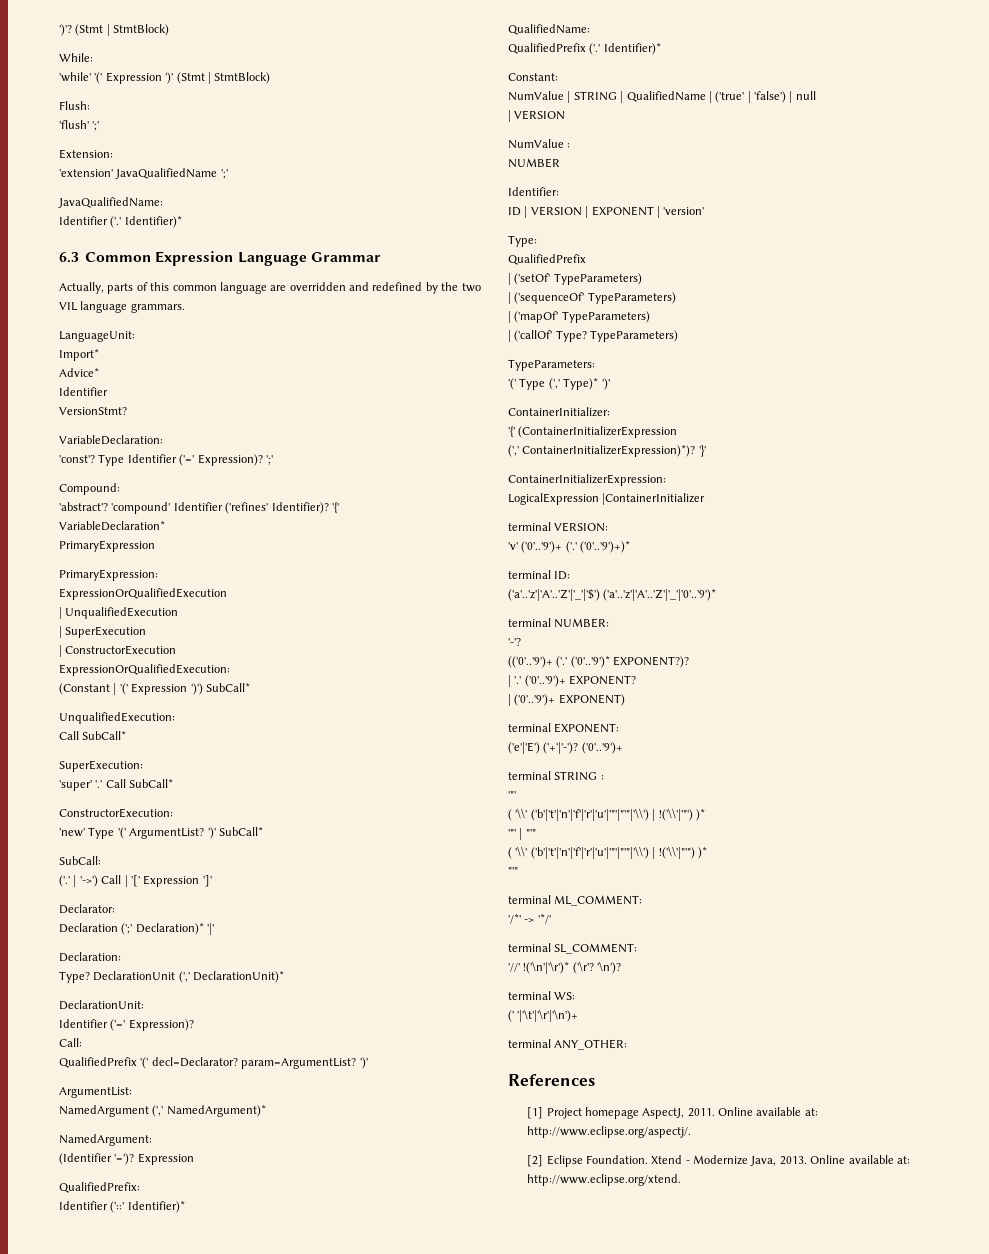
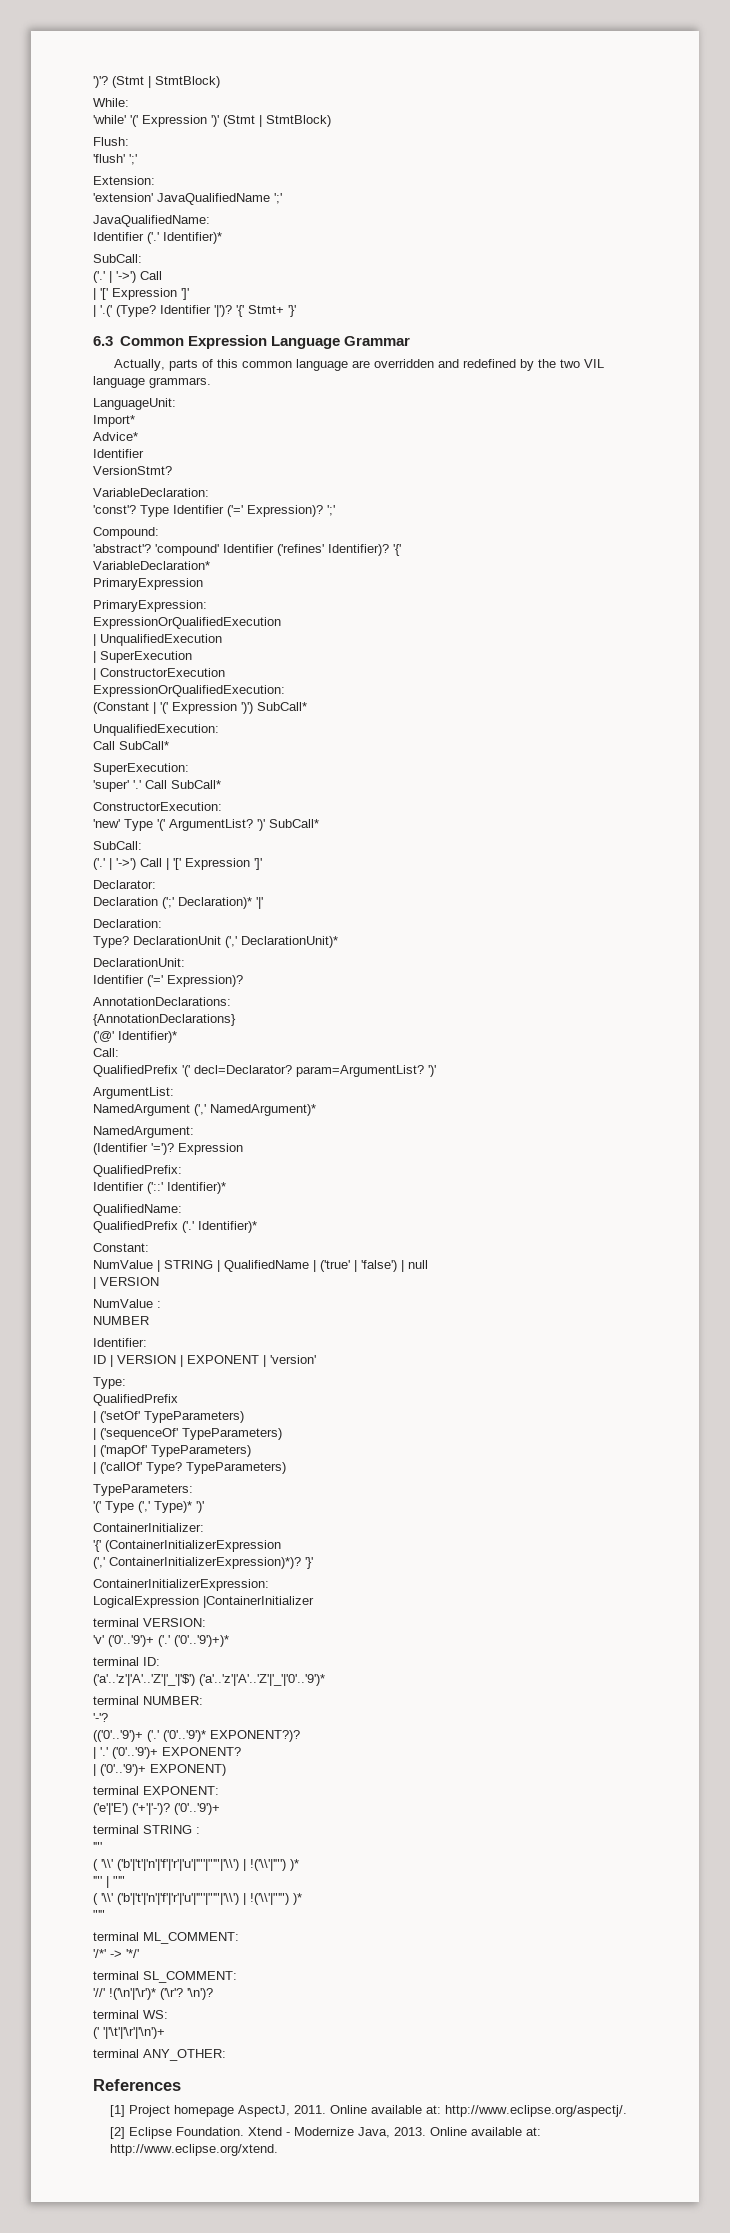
(182, 222) none -> [93,254,142,263] [93,271,162,283] [93,288,189,300] [93,305,296,317] // SubCall: // ('.' | '->') Call // | '[' Expression ']' // | '.(' (Type? Identifier '|')? '{' Stmt+ '}'
(194, 1025) none -> [93,997,231,1006] [93,1014,236,1026] [93,1031,177,1043] // AnnotationDeclarations: // {AnnotationDeclarations} // ('@' Identifier)*

